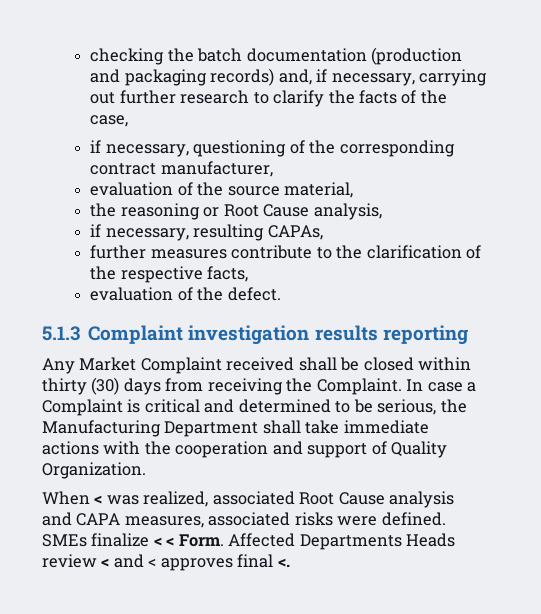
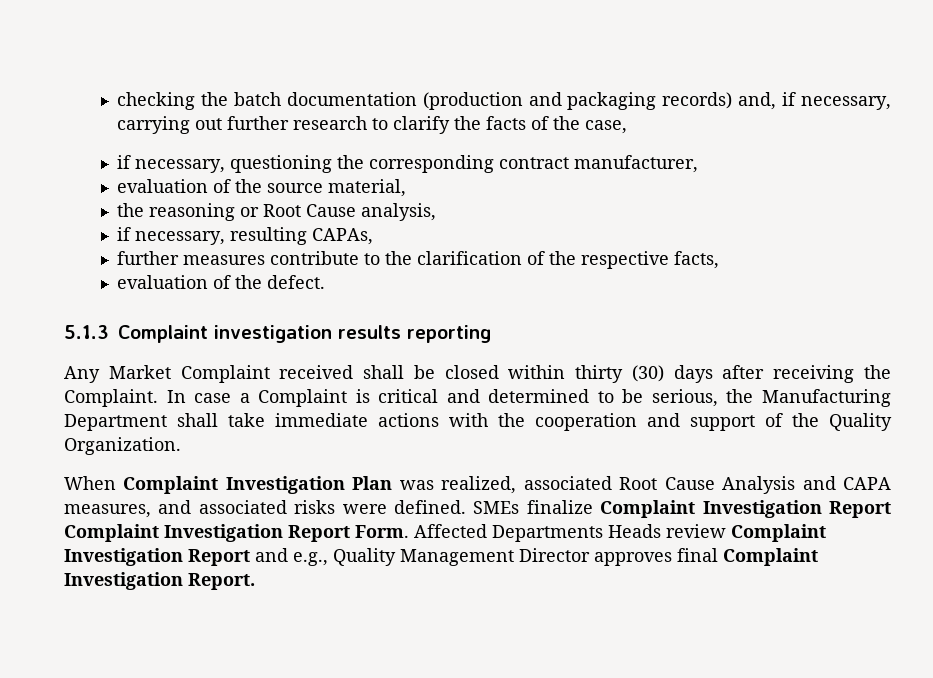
[289,140,305,154] of -> (333, 164) none
[165,378,204,392] from -> [722,365,765,379] after
(387, 448) none -> [792,413,819,427] the
[94,495,103,504] < -> [123,476,393,494] Complaint Investigation Plan
[389,491,455,508] analysis -> [722,476,796,494] Analysis
(204, 522) none -> [158,500,192,514] and
[153,537,175,546] < < -> [600,500,891,518] [64,524,350,542] Complaint Investigation Report Complaint Investigation Report
[101,554,290,571] < and < approves final <. -> [731,524,826,542] [64,548,818,566] [64,572,255,590] Complaint Investigation Report and e.g., Quality Management Director approves final Complaint Investigation Report.

